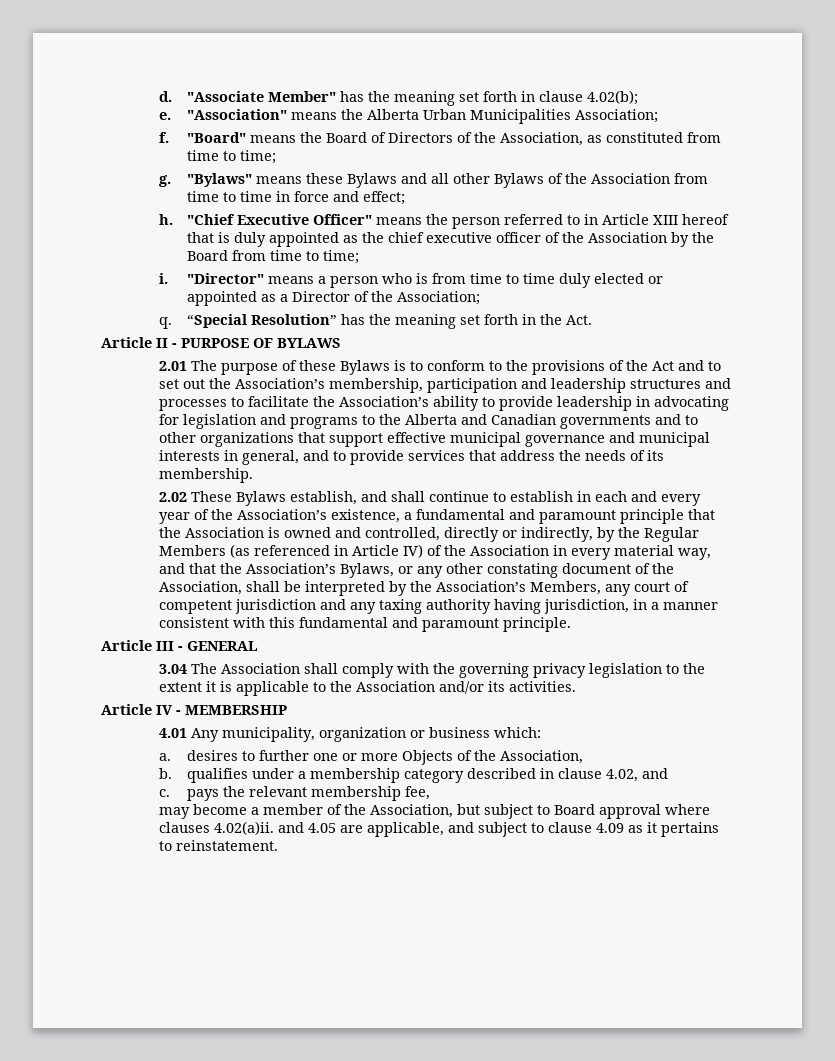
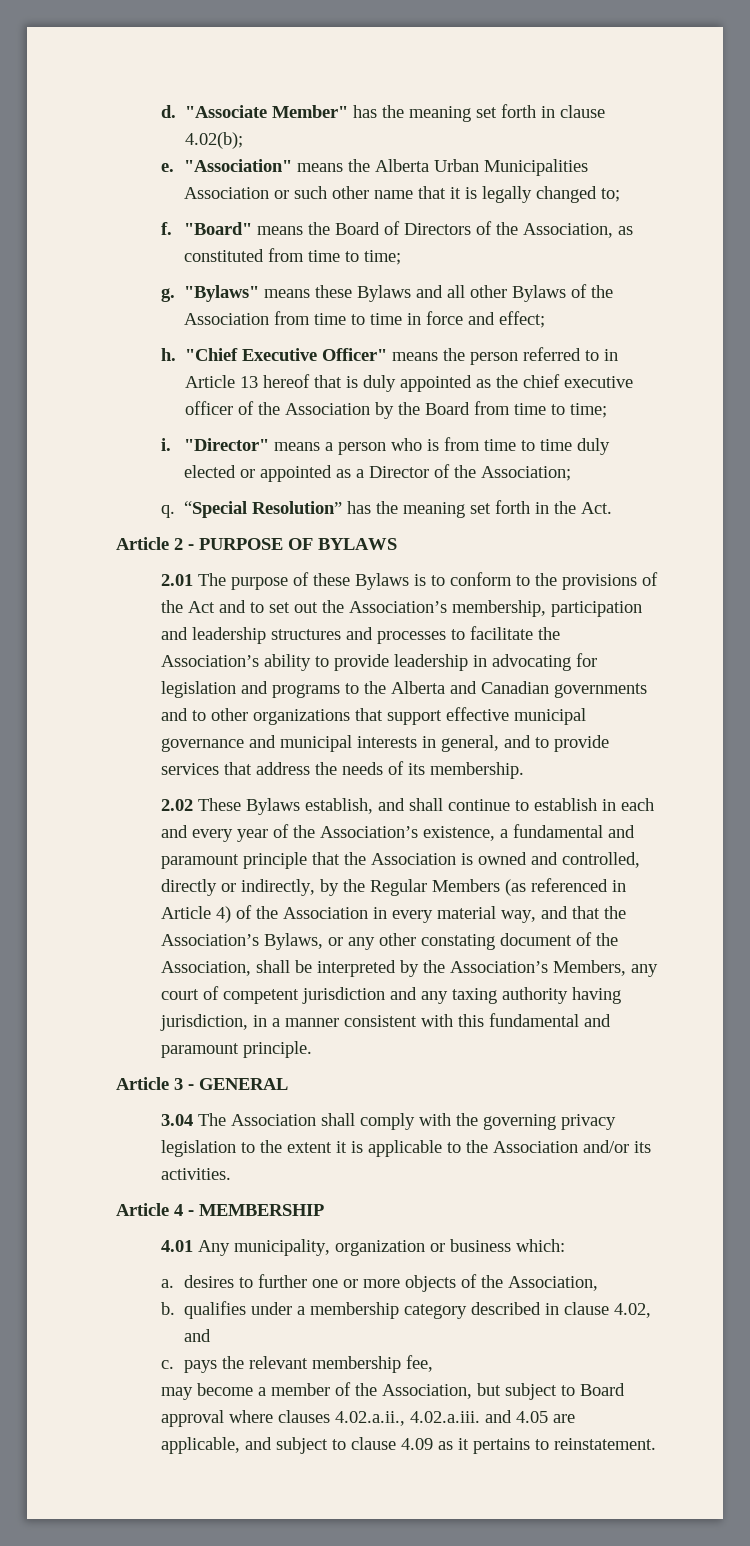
[575,109,659,123] Association; -> [183,186,620,203] Association or such other name that it is legally changed to;
[653,215,679,225] XIII -> [240,376,259,388] 13
[156,338,168,348] II -> [174,538,183,550] 2
[402,544,423,558] IV) -> [216,906,232,923] 4)
[156,641,174,651] III -> [174,1078,183,1090] 3
[156,705,173,715] IV -> [174,1204,183,1216] 4
[402,750,454,765] Objects -> [404,1275,456,1292] objects
[213,821,274,835] 4.02(a)ii. -> [335,1411,481,1426] 4.02.a.ii., 4.02.a.iii.

